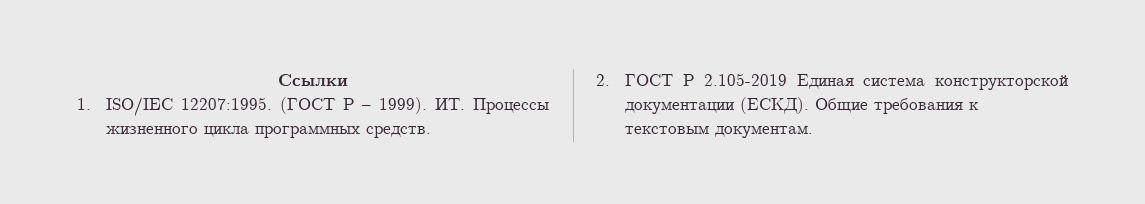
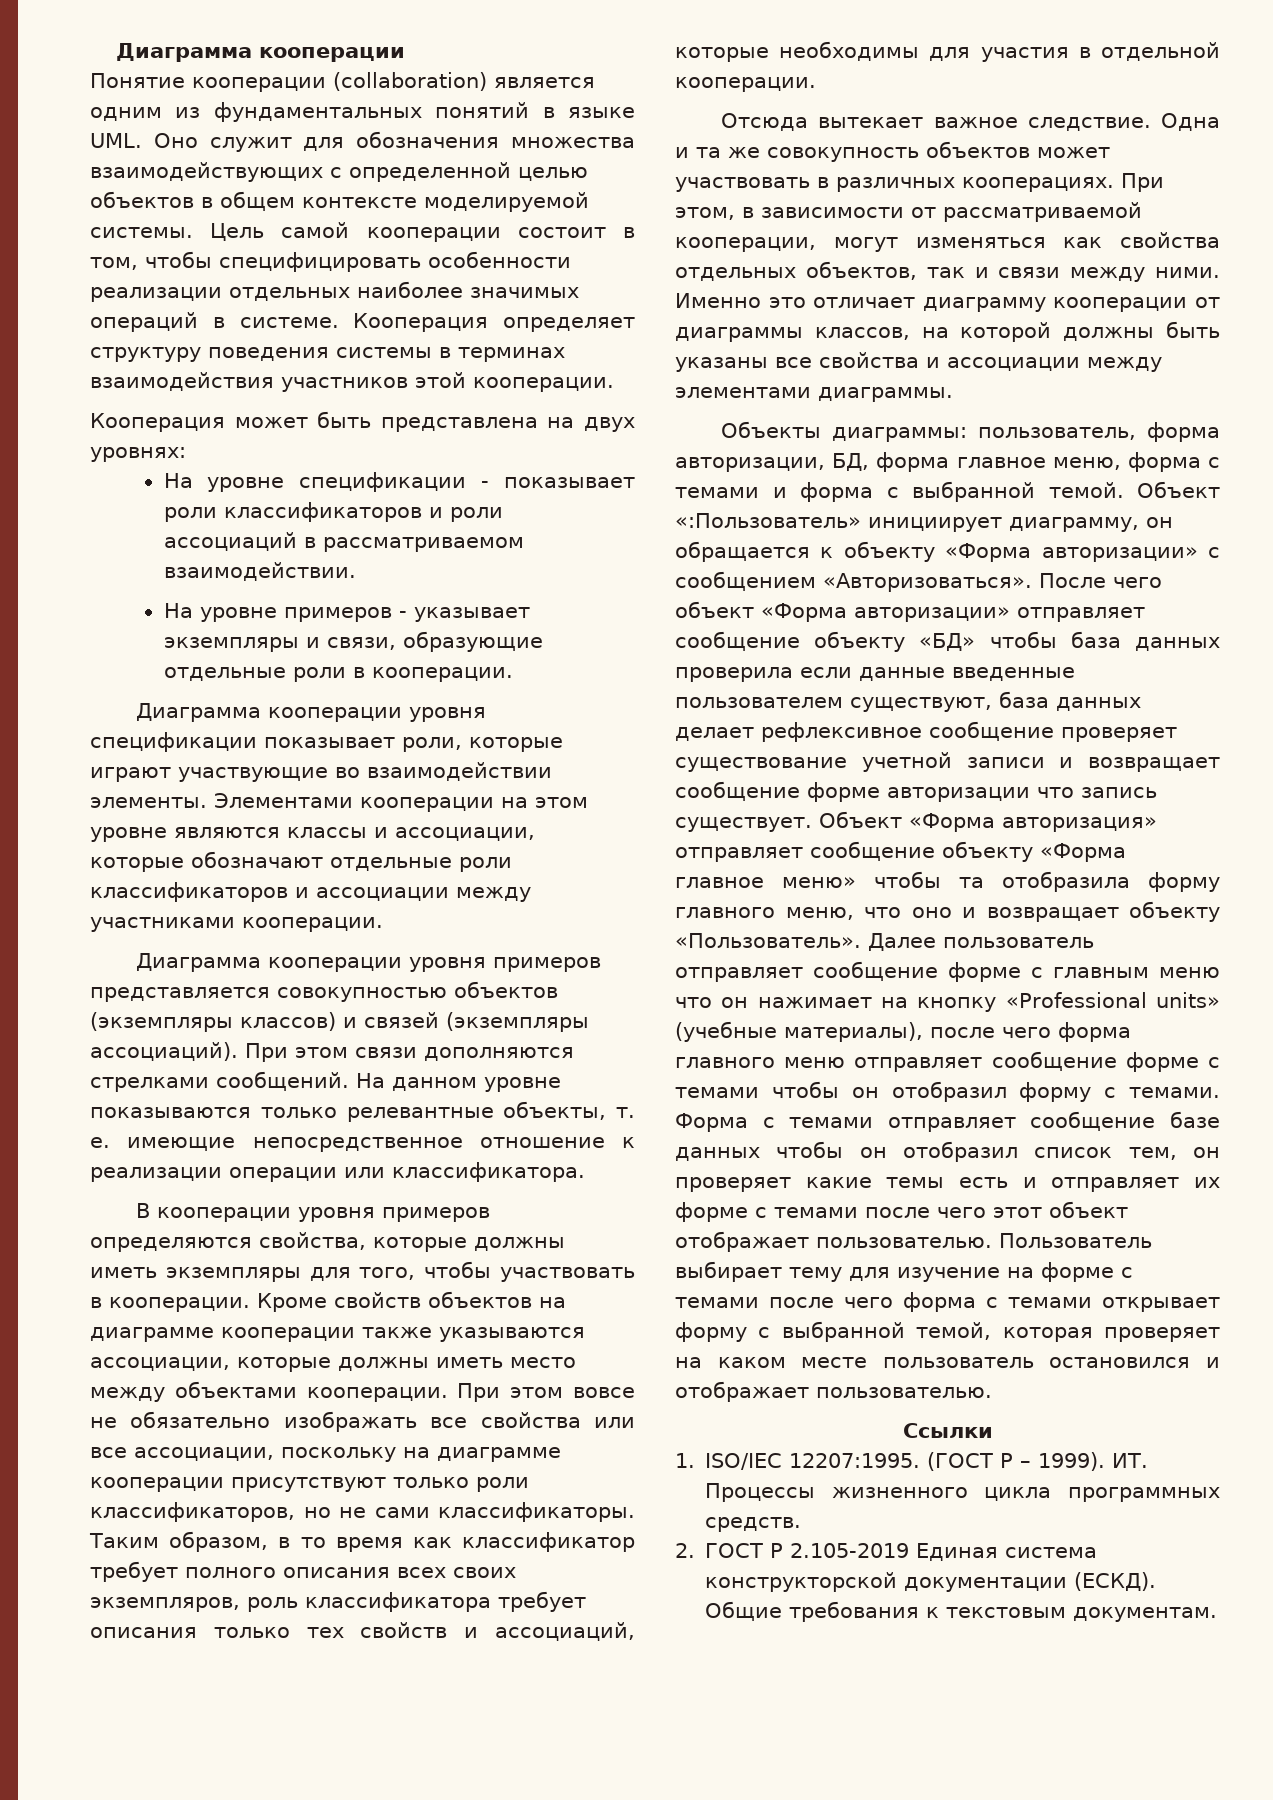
(278, 80) none -> [115,43,405,62] [90,72,595,92] [90,102,635,122] [90,131,635,152] [90,162,588,182] [90,191,589,212] [90,222,635,242] [90,251,571,272] [90,281,579,302] [90,312,635,332] [90,347,565,362] [90,372,614,392] [90,411,635,432] [90,447,186,462] [163,472,635,492] [163,502,503,522] [163,532,524,552] [163,562,356,581] [163,603,530,622] [163,631,543,652] [163,667,513,682] [136,703,487,722] [90,732,563,752] [90,762,552,782] [90,793,588,812] [90,827,535,842] [90,851,512,872] [90,882,531,902] [90,917,383,932] [136,953,602,972] [90,981,558,1002] [90,1012,589,1032] [90,1042,574,1062] [90,1071,561,1092] [90,1101,635,1122] [90,1137,635,1152] [90,1162,585,1182] [136,1203,491,1222] [90,1232,565,1252] [90,1261,635,1282] [90,1291,566,1312] [90,1327,585,1342] [90,1357,576,1372] [90,1381,635,1402] [90,1411,635,1432] [90,1447,561,1462] [90,1477,529,1492] [90,1502,635,1522] [89,1531,635,1552] [90,1561,516,1582] [90,1591,586,1612] [90,1622,635,1641] [675,41,1220,62] [675,77,816,92] [721,113,1220,131] [675,141,1110,162] [675,173,1164,192] [675,202,1142,222] [675,232,1220,252] [675,261,1220,282] [675,293,1220,312] [675,321,1220,342] [675,352,1162,372] [675,387,953,402] [721,421,1220,442] [675,452,1220,472] [675,481,1220,502] [675,513,1173,532] [675,541,1220,562] [675,571,1162,592] [675,601,1145,622] [675,631,1220,652] [675,667,1075,682] [675,691,1141,712] [675,721,1177,742] [675,752,1220,772] [675,781,1157,802] [675,811,1157,832] [675,841,1126,862] [675,871,1220,892] [675,901,1220,922] [675,933,1094,951] [675,961,1220,982] [675,992,1220,1012] [675,1021,1131,1042] [675,1051,1220,1072] [675,1081,1220,1102] [675,1111,1220,1132] [675,1141,1220,1162] [675,1177,1220,1192] [675,1201,1128,1222] [675,1231,1152,1252] [675,1261,1133,1282] [675,1292,1220,1312] [675,1321,1220,1342] [675,1357,1220,1368] [675,1381,992,1402] Диаграмма кооперации // Понятие кооперации (collaboration) является одним из фундаментальных понятий в языке UML. Оно служит для обозначения множества взаимодействующих с определенной целью объектов в общем контексте моделируемой системы. Цель самой кооперации состоит в том, чтобы специфицировать особенности реализации отдельных наиболее значимых операций в системе. Кооперация определяет структуру поведения системы в терминах взаимодействия участников этой кооперации. // Кооперация может быть представлена на двух уровнях: // На уровне спецификации - показывает роли классификаторов и роли ассоциаций в рассматриваемом взаимодействии. // На уровне примеров - указывает экземпляры и связи, образующие отдельные роли в кооперации. // Диаграмма кооперации уровня спецификации показывает роли, которые играют участвующие во взаимодействии элементы. Элементами кооперации на этом уровне являются классы и ассоциации, которые обозначают отдельные роли классификаторов и ассоциации между участниками кооперации. // Диаграмма кооперации уровня примеров представляется совокупностью объектов (экземпляры классов) и связей (экземпляры ассоциаций). При этом связи дополняются стрелками сообщений. На данном уровне показываются только релевантные объекты, т. е. имеющие непосредственное отношение к реализации операции или классификатора. // В кооперации уровня примеров определяются свойства, которые должны иметь экземпляры для того, чтобы участвовать в кооперации. Кроме свойств объектов на диаграмме кооперации также указываются ассоциации, которые должны иметь место между объектами кооперации. При этом вовсе не обязательно изображать все свойства или все ассоциации, поскольку на диаграмме кооперации присутствуют только роли классификаторов, но не сами классификаторы. Таким образом, в то время как классификатор требует полного описания всех своих экземпляров, роль классификатора требует описания только тех свойств и ассоциаций, которые необходимы для участия в отдельной кооперации. // Отсюда вытекает важное следствие. Одна и та же совокупность объектов может участвовать в различных кооперациях. При этом, в зависимости от рассматриваемой кооперации, могут изменяться как свойства отдельных объектов, так и связи между ними. Именно это отличает диаграмму кооперации от диаграммы классов, на которой должны быть указаны все свойства и ассоциации между элементами диаграммы. // Объекты диаграммы: пользователь, форма авторизации, БД, форма главное меню, форма с темами и форма с выбранной темой. Объект «:Пользователь» инициирует диаграмму, он обращается к объекту «Форма авторизации» с сообщением «Авторизоваться». После чего объект «Форма авторизации» отправляет сообщение объекту «БД» чтобы база данных проверила если данные введенные пользователем существуют, база данных делает рефлексивное сообщение проверяет существование учетной записи и возвращает сообщение форме авторизации что запись существует. Объект «Форма авторизация» отправляет сообщение объекту «Форма главное меню» чтобы та отобразила форму главного меню, что оно и возвращает объекту «Пользователь». Далее пользователь отправляет сообщение форме с главным меню что он нажимает на кнопку «Professional units» (учебные материалы), после чего форма главного меню отправляет сообщение форме с темами чтобы он отобразил форму с темами. Форма с темами отправляет сообщение базе данных чтобы он отобразил список тем, он проверяет какие темы есть и отправляет их форме с темами после чего этот объект отображает пользователью. Пользователь выбирает тему для изучение на форме с темами после чего форма с темами открывает форму с выбранной темой, которая проверяет на каком месте пользователь остановился и отображает пользователью. //

